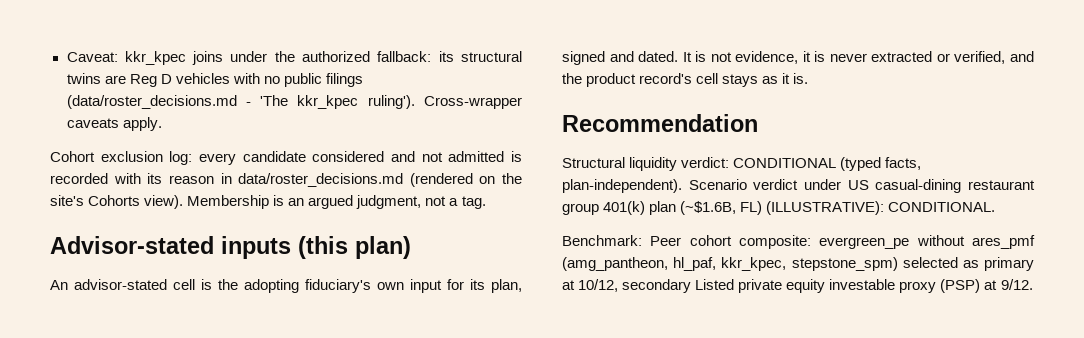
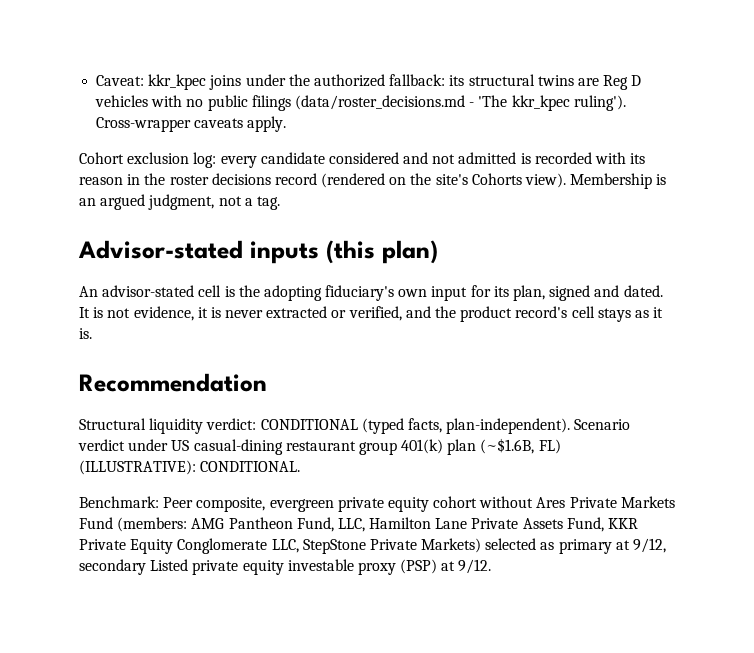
[238,173,404,187] data/roster_decisions.md -> [144,173,317,185] the roster decisions record
[689,235,1035,249] [562,257,898,271] cohort composite: evergreen_pe without ares_pmf (amg_pantheon, hl_paf, kkr_kpec, stepstone_spm) -> [196,496,675,512] [79,517,639,532] [79,538,482,554] composite, evergreen private equity cohort without Ares Private Markets Fund (members: AMG Pantheon Fund, LLC, Hamilton Lane Private Assets Fund, KKR Private Equity Conglomerate LLC, StepStone Private Markets)
[578,279,619,292] 10/12, -> [633,538,667,553] 9/12,

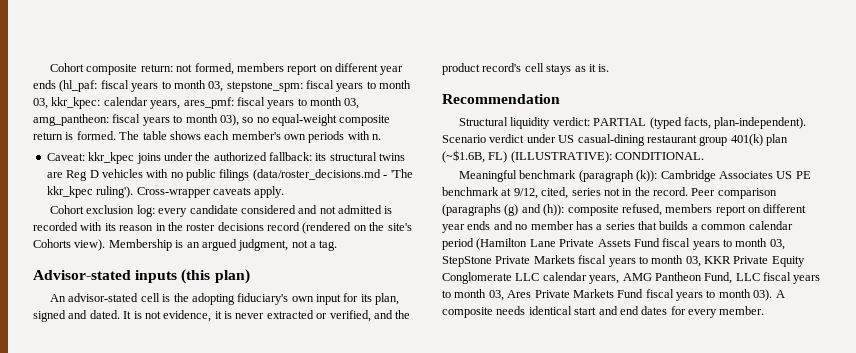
(96, 80) none -> [50,63,404,75] [33,80,412,92] [33,97,360,109] [33,114,391,126] [33,131,382,143] Cohort composite return: not formed, members report on different year ends (hl_paf: fiscal years to month 03, stepstone_spm: fiscal years to month 03, kkr_kpec: calendar years, ares_pmf: fiscal years to month 03, amg_pantheon: fiscal years to month 03), so no equal-weight composite return is formed. The table shows each member's own periods with n. //
[260,419,358,430] CONDITIONAL -> [593,118,647,126] PARTIAL
[79,496,675,512] [79,517,639,532] [79,538,667,554] [79,559,492,575] Benchmark: Peer composite, evergreen private equity cohort without Ares Private Markets Fund (members: AMG Pantheon Fund, LLC, Hamilton Lane Private Assets Fund, KKR Private Equity Conglomerate LLC, StepStone Private Markets) selected as primary at 9/12, secondary Listed private equity investable proxy (PSP) at 9/12. -> [459,170,811,182] [442,187,777,199] [442,204,807,216] [442,221,793,233] [442,238,785,250] [442,255,805,267] [442,272,821,284] [442,289,785,301] [442,306,765,318] Meaningful benchmark (paragraph (k)): Cambridge Associates US PE benchmark at 9/12, cited, series not in the record. Peer comparison (paragraphs (g) and (h)): composite refused, members report on different year ends and no member has a series that builds a common calendar period (Hamilton Lane Private Assets Fund fiscal years to month 03, StepStone Private Markets fiscal years to month 03, KKR Private Equity Conglomerate LLC calendar years, AMG Pantheon Fund, LLC fiscal years to month 03, Ares Private Markets Fund fiscal years to month 03). A composite needs identical start and end dates for every member.

